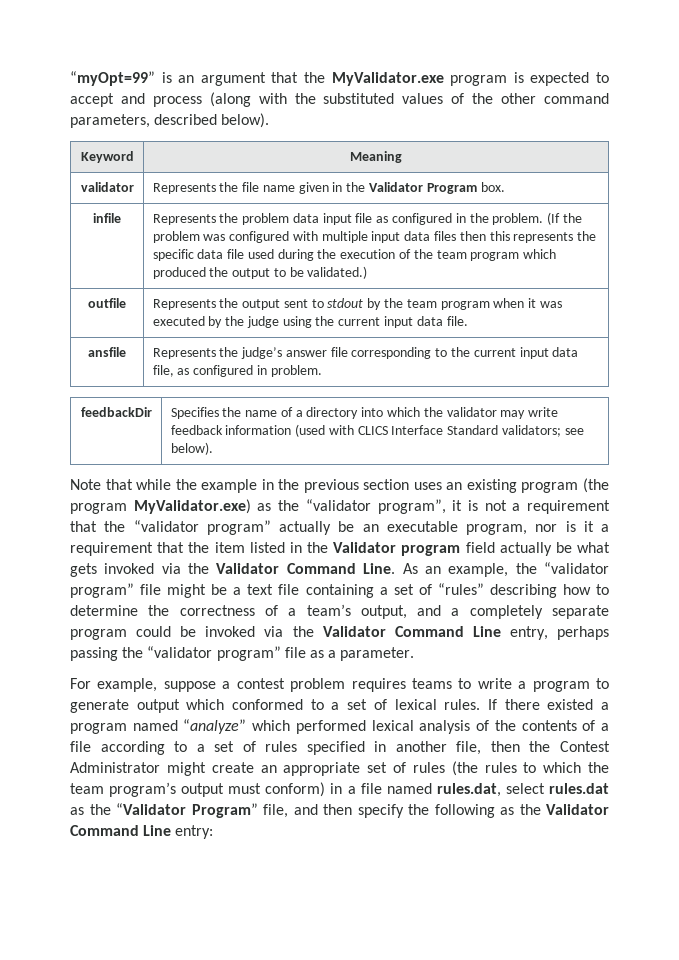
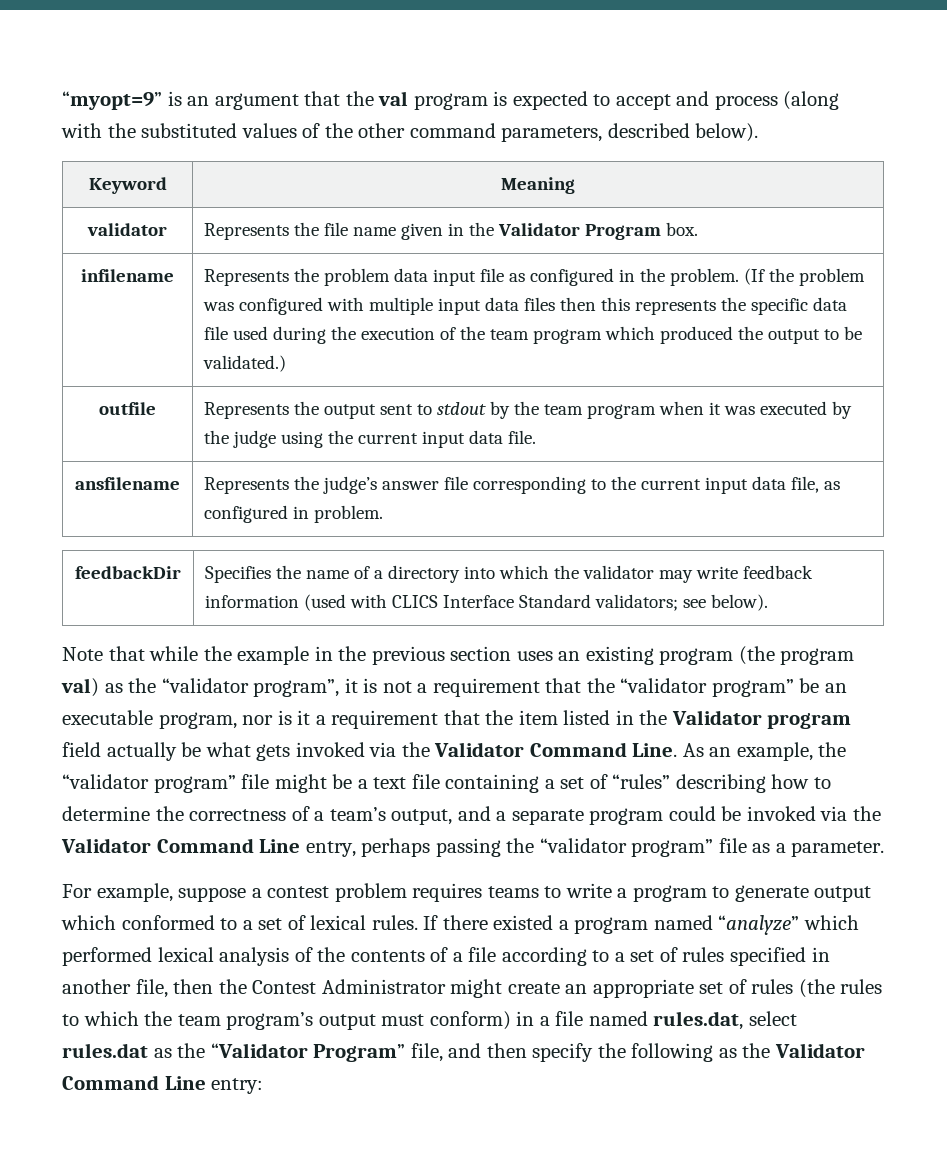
[70,71,155,86] “myOpt=99” -> [62,91,162,110] “myopt=9”
[331,72,444,86] MyValidator.exe -> [378,91,409,106] val
[93,213,121,223] infile -> [81,269,174,282] infilename
[88,347,126,357] ansfile -> [75,477,180,490] ansfilename
[133,499,251,514] MyValidator.exe) -> [61,678,99,697] val)
[279,521,331,535] actually -> (794, 688) none
[469,605,543,619] completely -> (507, 816) none

